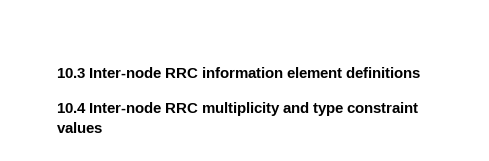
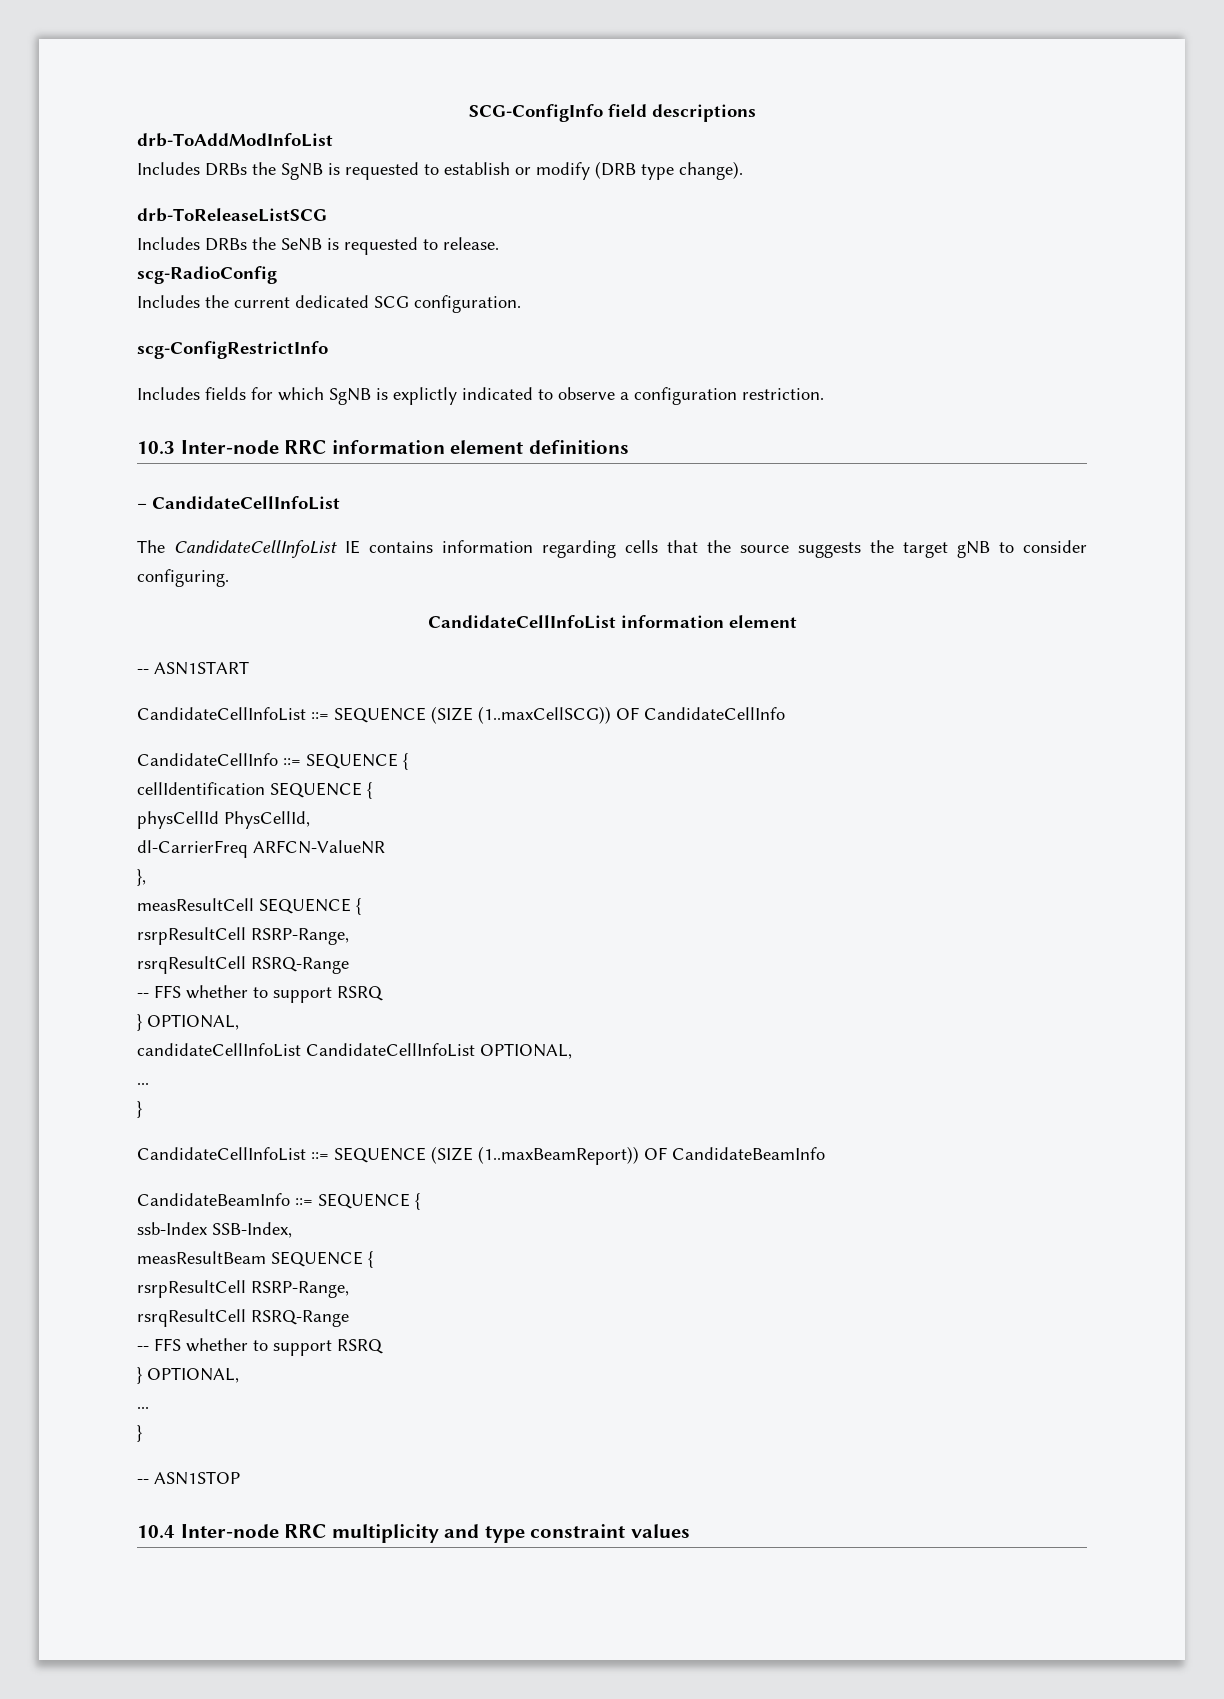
(57, 73) none -> [468,104,756,122] [137,133,333,147] [137,161,743,180] [137,208,327,222] [137,237,499,255] [137,266,277,284] [137,295,521,313] [137,341,328,359] [137,387,824,405] SCG-ConfigInfo field descriptions // drb-ToAddModInfoList // Includes DRBs the SgNB is requested to establish or modify (DRB type change). // drb-ToReleaseListSCG // Includes DRBs the SeNB is requested to release. // scg-RadioConfig // Includes the current dedicated SCG configuration. // scg-ConfigRestrictInfo // Includes fields for which SgNB is explictly indicated to observe a configuration restriction. //
(421, 72) none -> [137,496,340,510] [137,540,1087,558] [137,569,229,587] [427,615,797,629] [137,661,249,675] [137,706,785,724] [137,753,408,770] [137,782,372,799] [137,811,310,829] [137,840,385,858] [137,869,146,886] [137,898,361,915] [137,927,349,945] [137,956,349,974] [137,985,383,1003] [137,1014,239,1031] [137,1043,572,1059] [137,1082,149,1085] [137,1101,142,1118] [137,1146,825,1165] [137,1193,420,1210] [137,1222,292,1238] [137,1251,373,1268] [137,1280,349,1298] [137,1309,349,1327] [137,1338,383,1356] [137,1367,239,1384] [137,1406,149,1409] [137,1425,142,1442] [137,1471,240,1485] // – CandidateCellInfoList // The CandidateCellInfoList IE contains information regarding cells that the source suggests the target gNB to consider configuring. // CandidateCellInfoList information element // -- ASN1START // CandidateCellInfoList ::= SEQUENCE (SIZE (1..maxCellSCG)) OF CandidateCellInfo // CandidateCellInfo ::= SEQUENCE { // cellIdentification SEQUENCE { // physCellId PhysCellId, // dl-CarrierFreq ARFCN-ValueNR // }, // measResultCell SEQUENCE { // rsrpResultCell RSRP-Range, // rsrqResultCell RSRQ-Range // -- FFS whether to support RSRQ // } OPTIONAL, // candidateCellInfoList CandidateCellInfoList OPTIONAL, // ... // } // CandidateCellInfoList ::= SEQUENCE (SIZE (1..maxBeamReport)) OF CandidateBeamInfo // CandidateBeamInfo ::= SEQUENCE { // ssb-Index SSB-Index, // measResultBeam SEQUENCE { // rsrpResultCell RSRP-Range, // rsrqResultCell RSRQ-Range // -- FFS whether to support RSRQ // } OPTIONAL, // ... // } // -- ASN1STOP

